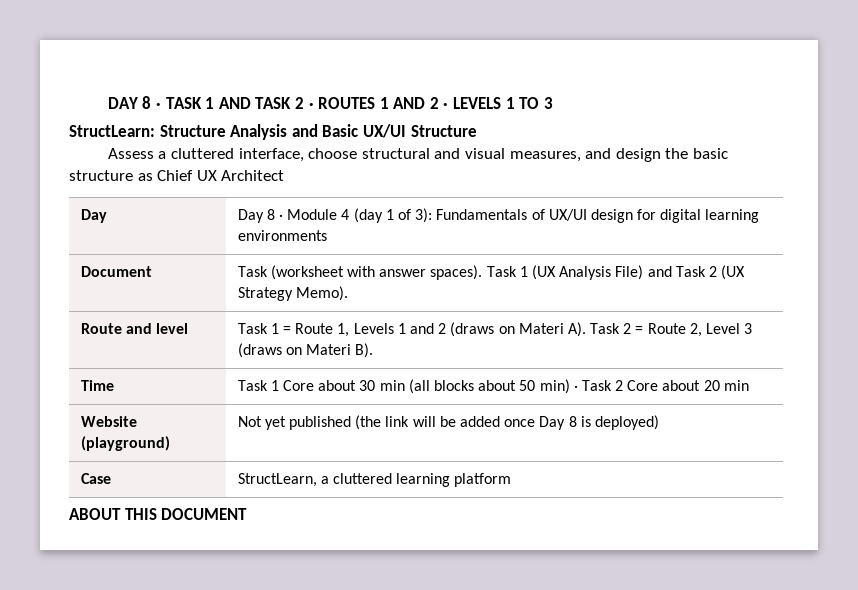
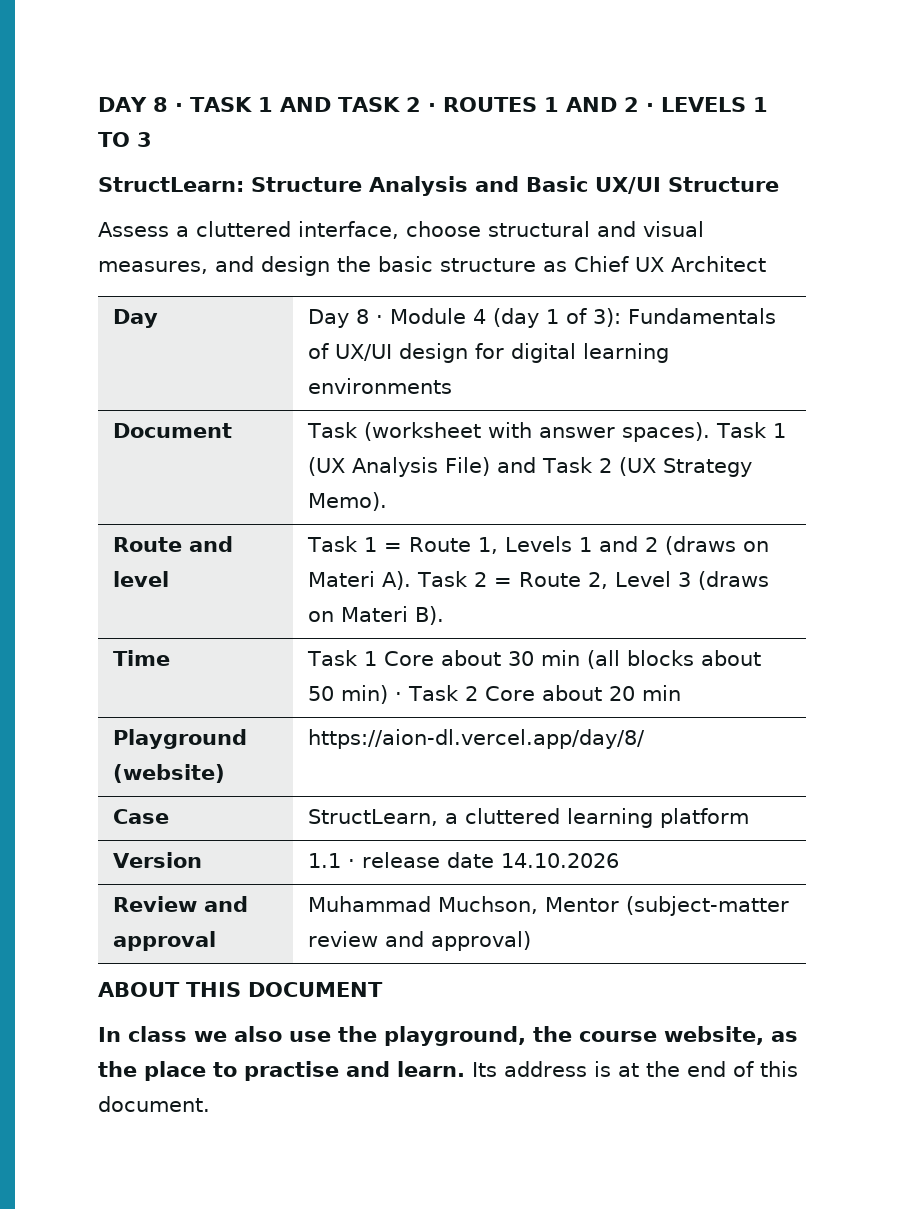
[80,416,137,427] [80,436,170,451] [237,415,659,430] Website (playground) | Not yet published (the link will be added once Day 8 is deployed) -> [113,729,248,749] [113,764,226,783] [308,729,646,749] Playground (website) | https://aion-dl.vercel.app/day/8/
[69,508,248,520] // ABOUT THIS DOCUMENT -> [113,852,203,868] [308,852,620,868] [113,896,249,912] [113,931,217,951] [308,896,790,916] [308,931,532,951] [98,982,383,997] [98,1026,798,1046] [98,1061,798,1081] [98,1096,210,1112] // Version | 1.1 · release date 14.10.2026 // Review and approval | Muhammad Muchson, Mentor (subject-matter review and approval) // ABOUT THIS DOCUMENT // In class we also use the playground, the course website, as the place to practise and learn. Its address is at the end of this document.

